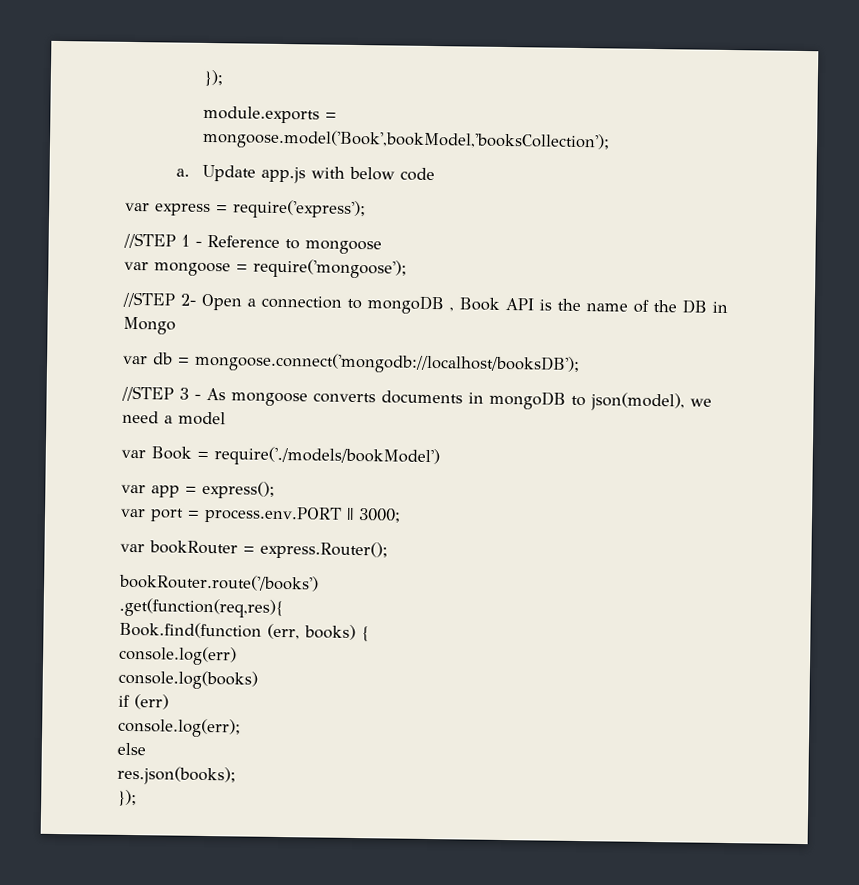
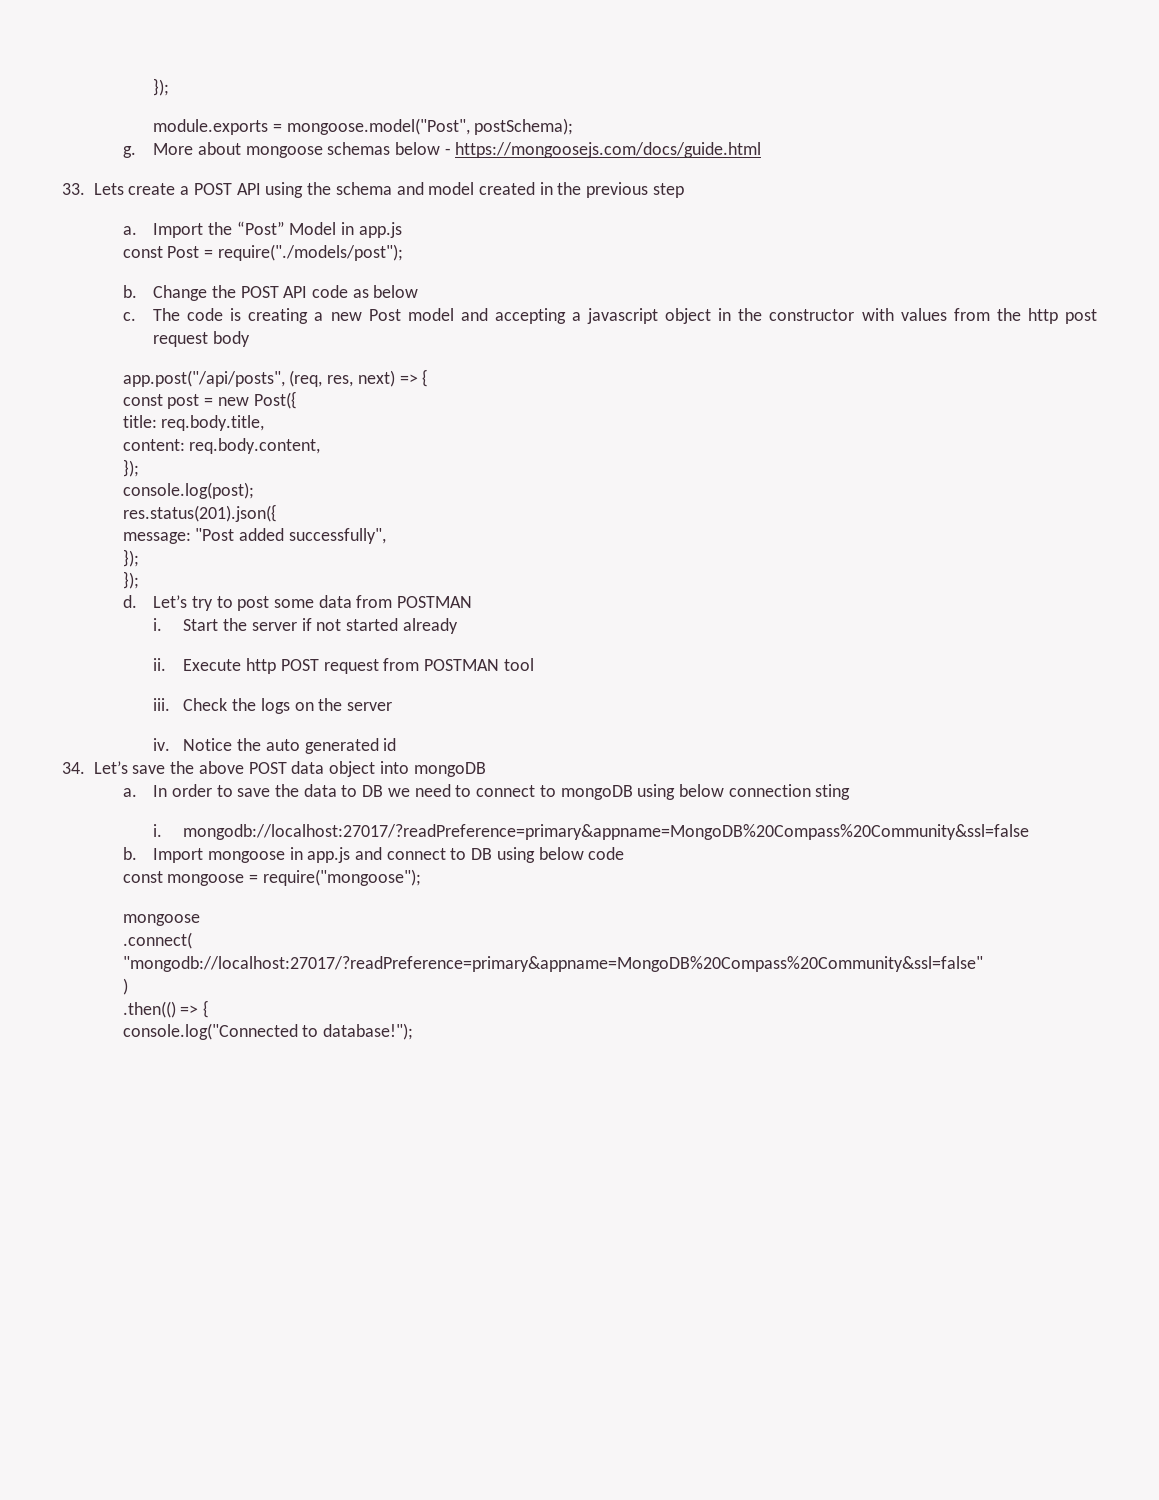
[201,128,610,153] [176,164,435,184] [125,199,366,220] [123,232,382,255] [124,258,407,279] [122,291,728,315] [123,316,176,335] [123,351,580,376] [121,385,712,412] [122,410,226,426] [121,446,440,468] [121,480,275,499] [120,505,401,524] [120,540,388,560] [119,573,319,592] [119,597,284,619] [119,621,370,642] [118,645,237,666] [118,669,258,690] [118,694,169,710] [118,717,241,738] [117,742,146,756] [117,765,236,786] [117,789,137,807] mongoose.model('Book',bookModel,'booksCollection'); // a. Update app.js with below code // var express = require('express'); // //STEP 1 - Reference to mongoose // var mongoose = require('mongoose'); // //STEP 2- Open a connection to mongoDB , Book API is the name of the DB in Mongo // var db = mongoose.connect('mongodb://localhost/booksDB'); // //STEP 3 - As mongoose converts documents in mongoDB to json(model), we need a model // var Book = require('./models/bookModel') // var app = express(); // var port = process.env.PORT || 3000; // var bookRouter = express.Router(); // bookRouter.route('/books') // .get(function(req,res){ // Book.find(function (err, books) { // console.log(err) // console.log(books) // if (err) // console.log(err); // else // res.json(books); // }); -> [286,118,574,135] [122,142,762,158] [62,182,684,198] [122,221,402,238] [122,244,403,261] [122,285,419,301] [122,308,1098,324] [153,331,250,347] [122,369,429,387] [122,391,297,409] [122,415,265,431] [122,438,321,454] [122,459,139,477] [122,482,254,499] [122,504,277,522] [122,528,386,544] [122,549,139,567] [122,571,139,589] [122,595,473,611] [153,618,458,634] [153,658,534,674] [153,698,393,714] [153,738,397,754] [62,761,486,777] [122,784,851,800] [153,824,1030,840] [122,847,625,863] [122,869,421,886] [122,914,200,926] [122,932,192,949] [122,956,983,972] [122,978,128,995] [122,1000,210,1018] [122,1023,414,1040] mongoose.model("Post", postSchema); // g. More about mongoose schemas below - https://mongoosejs.com/docs/guide.html // 33. Lets create a POST API using the schema and model created in the previous step // a. Import the “Post” Model in app.js // const Post = require("./models/post"); // b. Change the POST API code as below // c. The code is creating a new Post model and accepting a javascript object in the constructor with values from the http post request body // app.post("/api/posts", (req, res, next) => { // const post = new Post({ // title: req.body.title, // content: req.body.content, // }); // console.log(post); // res.status(201).json({ // message: "Post added successfully", // }); // }); // d. Let’s try to post some data from POSTMAN // i. Start the server if not started already // ii. Execute http POST request from POSTMAN tool // iii. Check the logs on the server // iv. Notice the auto generated id // 34. Let’s save the above POST data object into mongoDB // a. In order to save the data to DB we need to connect to mongoDB using below connection sting // i. mongodb://localhost:27017/?readPreference=primary&appname=MongoDB%20Compass%20Community&ssl=false // b. Import mongoose in app.js and connect to DB using below code // const mongoose = require("mongoose"); // mongoose // .connect( // "mongodb://localhost:27017/?readPreference=primary&appname=MongoDB%20Compass%20Community&ssl=false" // ) // .then(() => { // console.log("Connected to database!");

